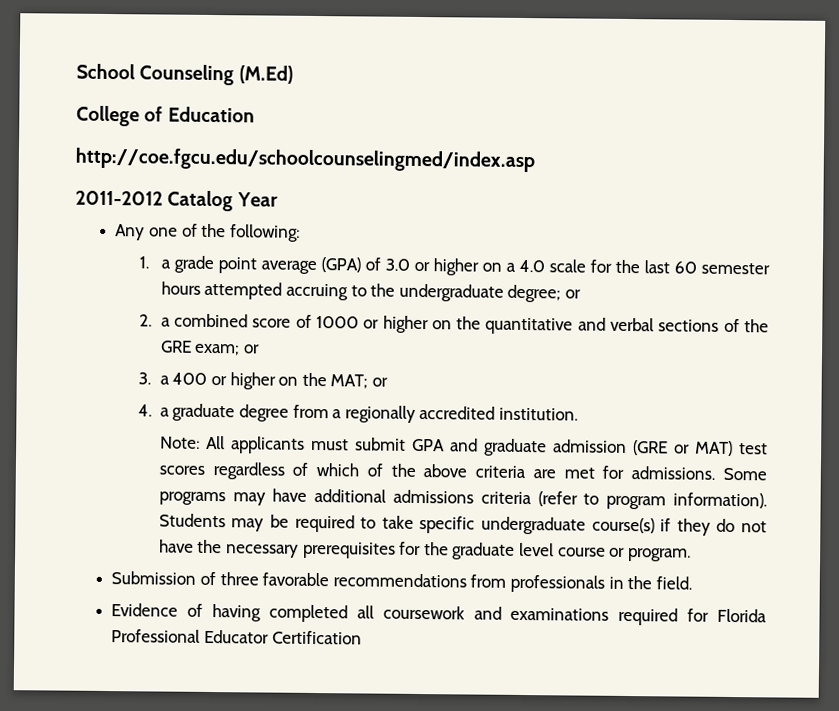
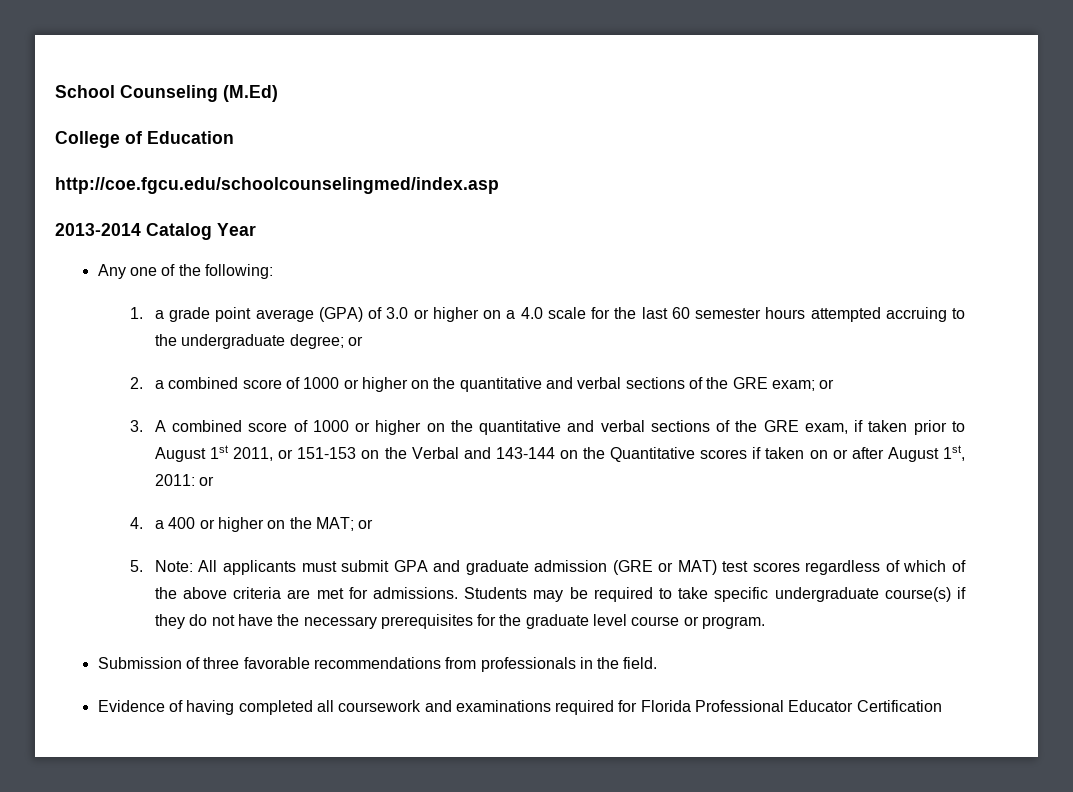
[75,190,163,206] 2011-2012 -> [55,223,141,236] 2013-2014
(152, 378) none -> [154,420,965,435] [154,445,965,462] [154,474,215,486] [129,517,143,529] A combined score of 1000 or higher on the quantitative and verbal sections of the GRE exam, if taken prior to August 1st 2011, or 151-153 on the Verbal and 143-144 on the Quantitative scores if taken on or after August 1st, 2011: or // 4.
[138,403,578,423] 4. a graduate degree from a regionally accredited institution. // -> [129,560,143,572] 5.
[723,467,768,481] [158,488,767,510] Some programs may have additional admissions criteria (refer to program information). -> (459, 593) none

